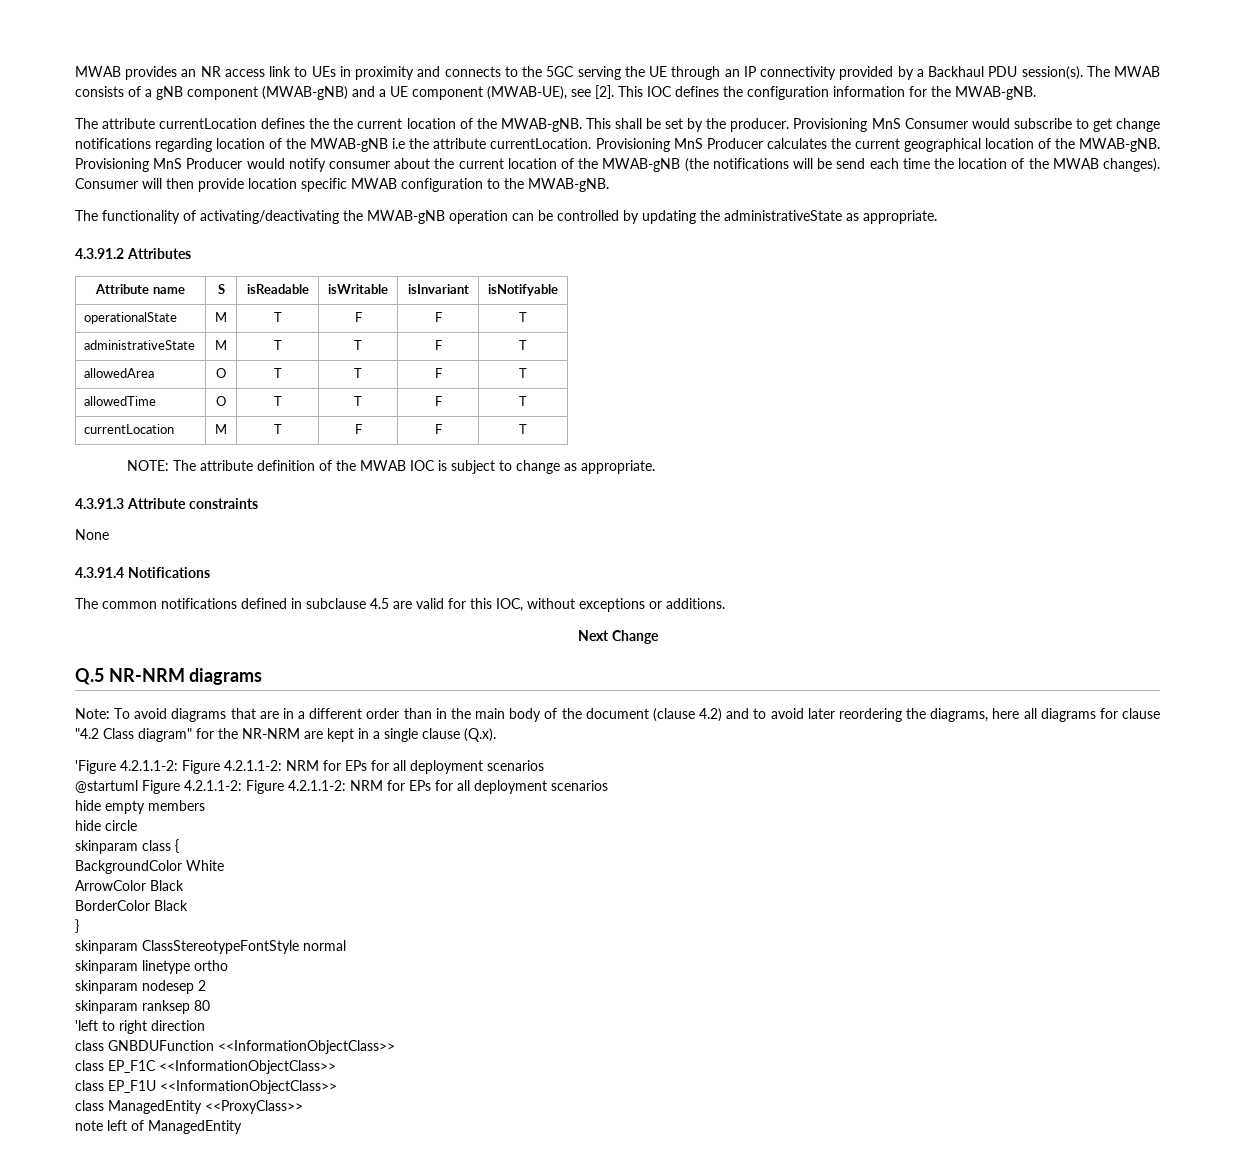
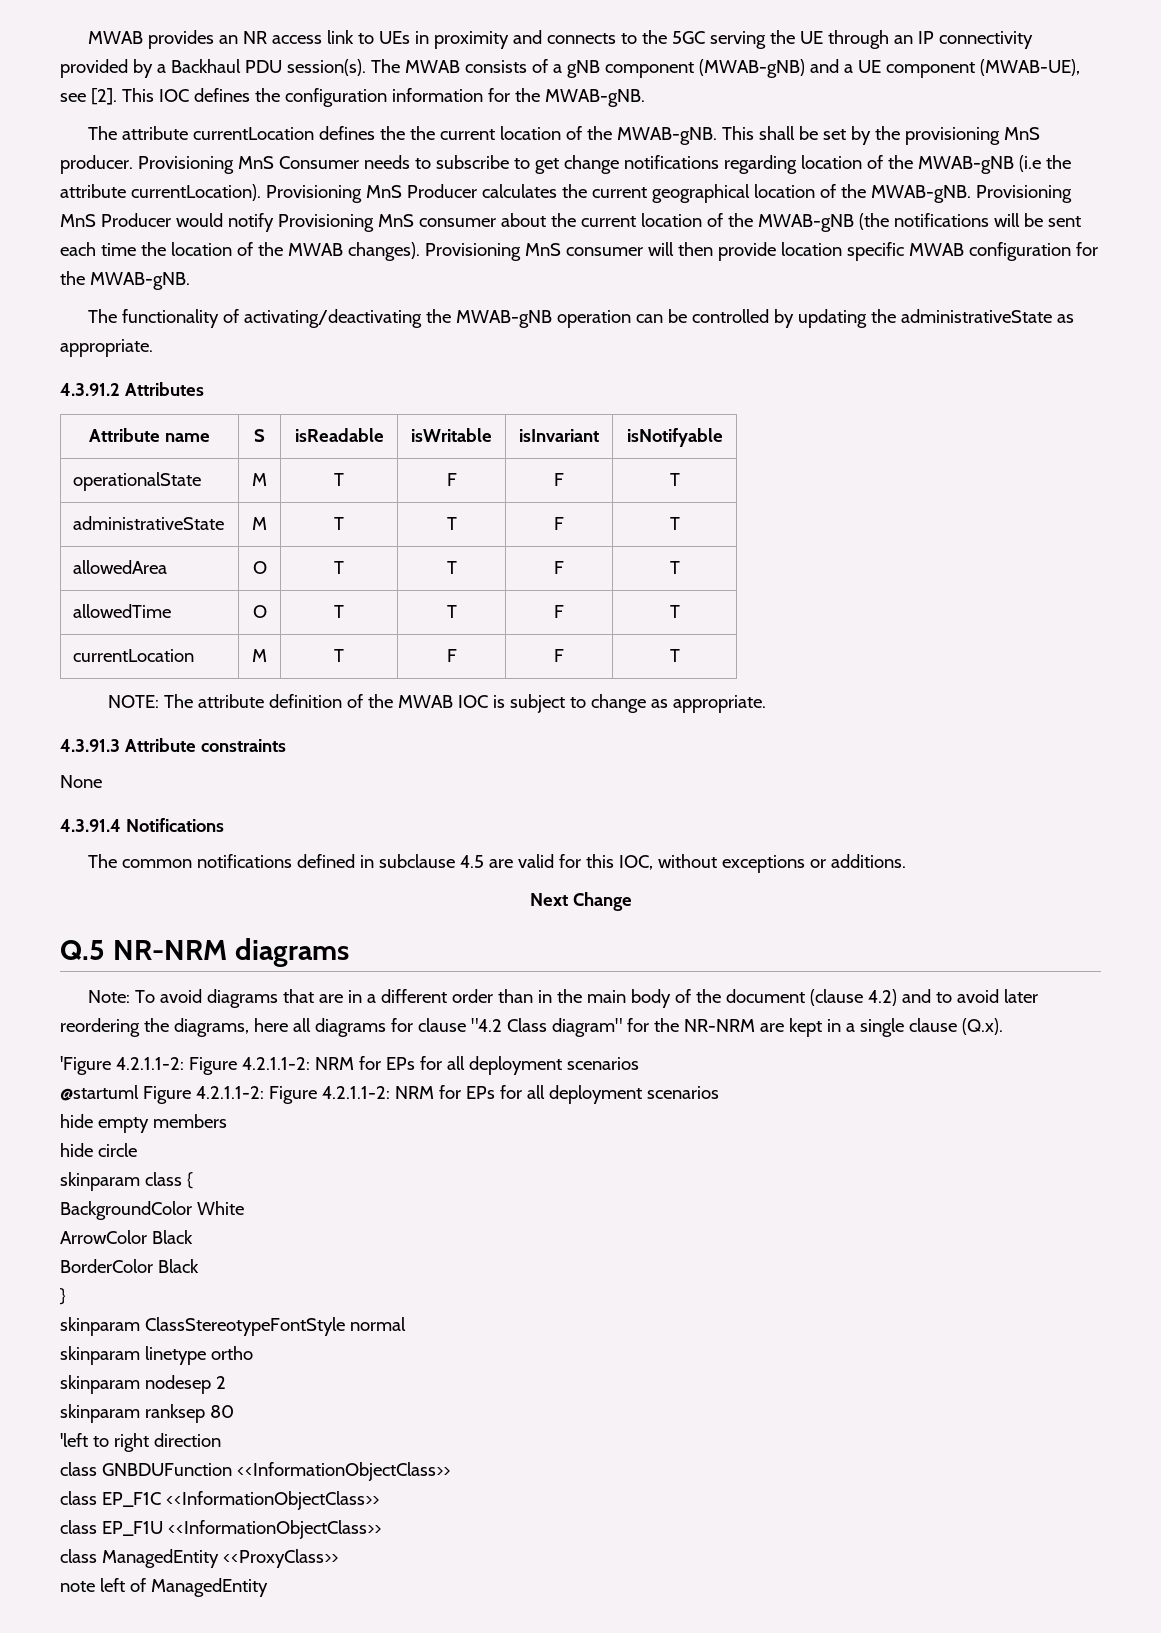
(727, 123) none -> [904,127,1040,145] provisioning MnS
[971,118,1010,129] would -> [363,155,431,169] needs to
[392,138,406,149] i.e -> [1018,155,1041,172] (i.e
[490,138,592,149] currentLocation. -> [130,184,261,201] currentLocation).
(326, 165) none -> [277,214,414,232] Provisioning MnS
[836,158,866,169] send -> [1047,216,1081,227] sent
[75,178,138,189] Consumer -> [424,243,643,261] Provisioning MnS consumer
[487,178,500,189] to -> [1075,242,1098,256] for

